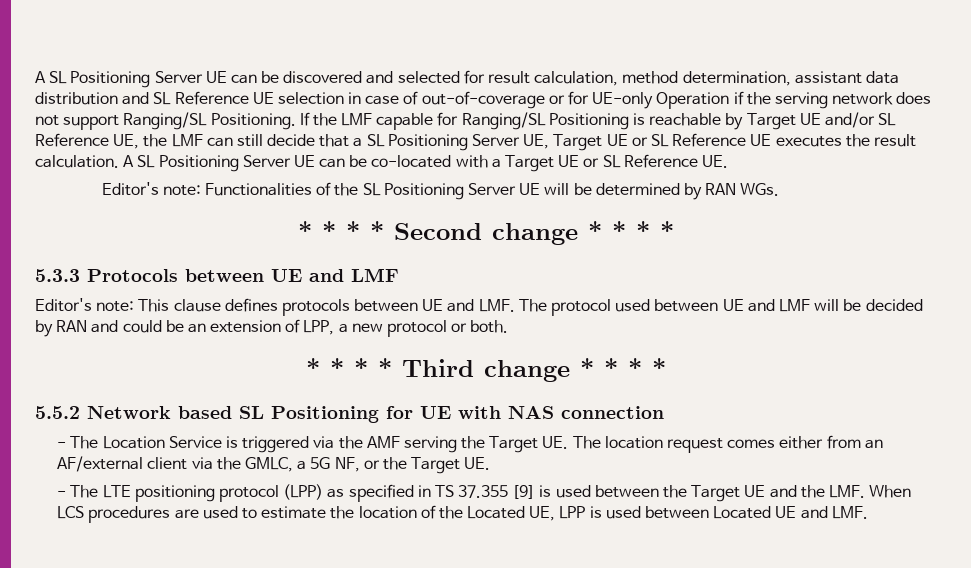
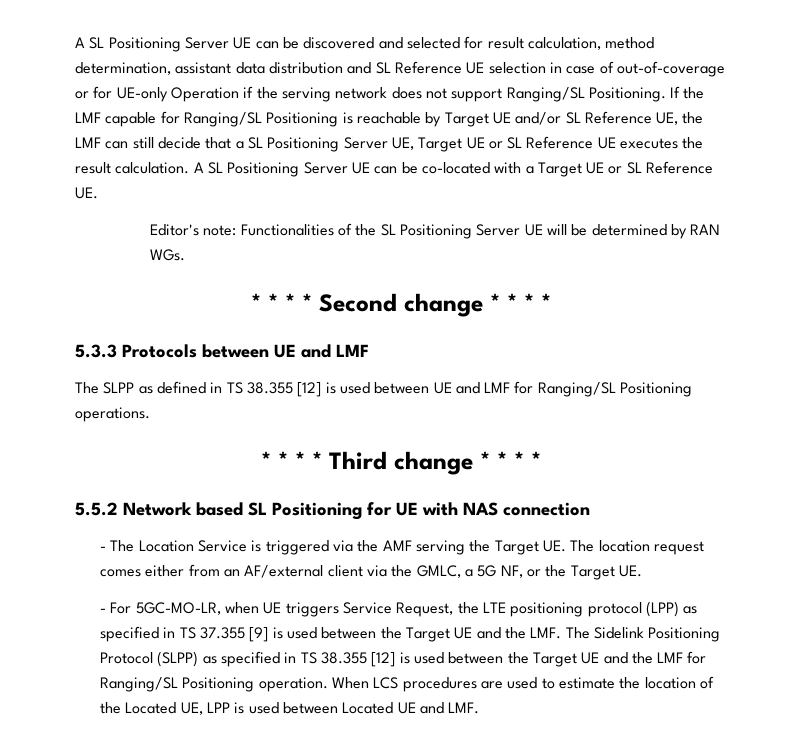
[35,298,612,316] Editor's note: This clause defines protocols between UE and LMF. The protocol -> [75,381,336,397] The SLPP as defined in TS 38.355 [12] is
[814,299,923,311] [35,319,509,337] will be decided by RAN and could be an extension of LPP, a new protocol or both. -> [514,381,693,397] [75,407,150,422] for Ranging/SL Positioning operations.
[70,485,99,498] The -> [110,602,479,617] For 5GC-MO-LR, when UE triggers Service Request, the
(865, 491) none -> [565,627,721,642] [100,651,707,667] [100,677,328,692] The Sidelink Positioning Protocol (SLPP) as specified in TS 38.355 [12] is used between the Target UE and the LMF for Ranging/SL Positioning operation.

